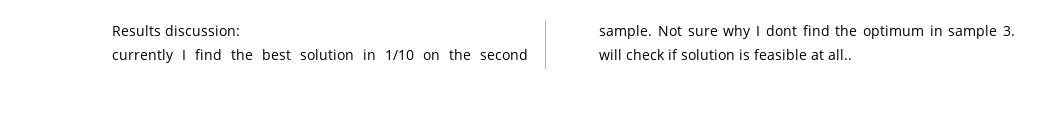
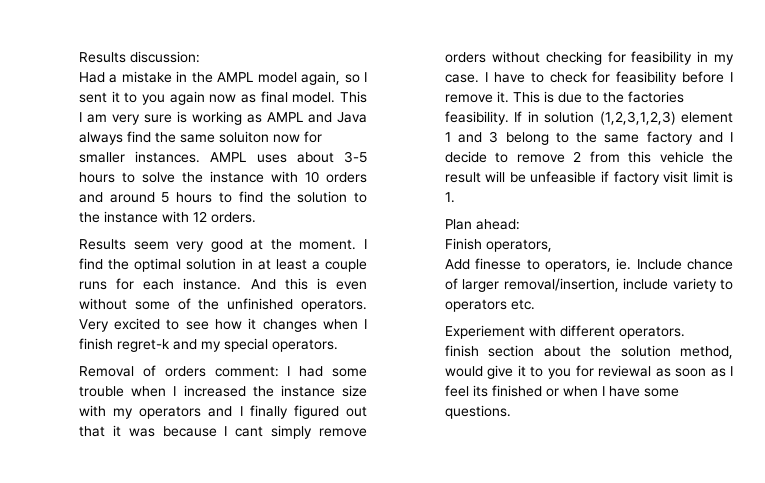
[112,49,175,63] currently -> [78,71,367,85] [78,91,367,105] [78,111,368,125] [78,131,322,145] [78,151,367,163] [78,171,367,183] [78,191,367,203] [78,211,256,223] [78,239,357,252] Had a mistake in the AMPL model again, so I sent it to you again now as final model. This I am very sure is working as AMPL and Java always find the same soluiton now for smaller instances. AMPL uses about 3-5 hours to solve the instance with 10 orders and around 5 hours to find the solution to the instance with 12 orders. // Results seem very good at the moment.
[262,49,292,60] best -> [134,258,182,272] optimal
[385,49,528,60] [599,25,1015,39] [599,49,853,60] 1/10 on the second sample. Not sure why I dont find the optimum in sample 3. will check if solution is feasible at all.. -> [257,259,367,272] [78,278,367,290] [78,298,367,312] [78,318,367,332] [78,338,338,352] [78,365,367,377] [78,385,367,397] [78,405,367,419] [78,425,367,439] [444,51,734,65] [444,71,733,85] [444,91,684,103] [444,111,733,125] [444,131,733,145] [444,151,733,163] [444,171,733,185] [444,192,455,203] [444,219,520,230] [444,238,552,252] [444,258,733,272] [444,278,733,292] [444,299,535,312] [444,325,685,339] [444,345,733,359] [444,365,733,379] [444,385,679,397] [444,405,511,419] at least a couple runs for each instance. And this is even without some of the unfinished operators. Very excited to see how it changes when I finish regret-k and my special operators. // Removal of orders comment: I had some trouble when I increased the instance size with my operators and I finally figured out that it was because I cant simply remove orders without checking for feasibility in my case. I have to check for feasibility before I remove it. This is due to the factories feasibility. If in solution (1,2,3,1,2,3) element 1 and 3 belong to the same factory and I decide to remove 2 from this vehicle the result will be unfeasible if factory visit limit is 1. // Plan ahead: // Finish operators, // Add finesse to operators, ie. Include chance of larger removal/insertion, include variety to operators etc. // Experiement with different operators. // finish section about the solution method, would give it to you for reviewal as soon as I feel its finished or when I have some questions.

